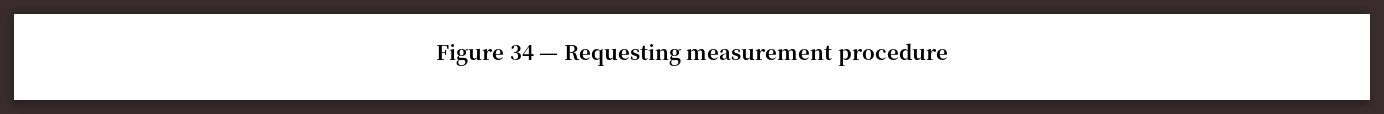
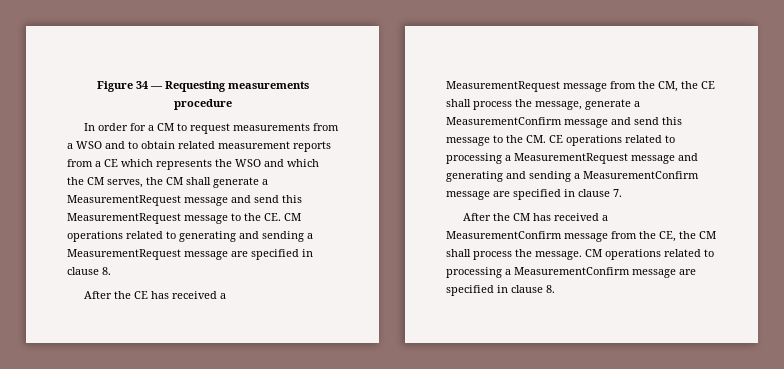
[686,43,948,66] measurement procedure -> [227,81,309,89] [173,99,232,110] [83,123,339,134] [67,141,331,152] [67,159,319,170] [67,177,268,188] [67,195,302,206] [67,213,301,224] [67,231,313,242] [67,249,313,260] [67,267,111,275] [83,291,226,299] [446,81,715,92] [446,99,640,110] [446,117,682,128] [446,135,675,146] [446,153,698,164] [446,171,699,182] [446,189,622,200] [462,213,608,221] [446,231,716,242] [446,249,714,260] [446,267,696,278] [446,285,555,296] measurements procedure // In order for a CM to request measurements from a WSO and to obtain related measurement reports from a CE which represents the WSO and which the CM serves, the CM shall generate a MeasurementRequest message and send this MeasurementRequest message to the CE. CM operations related to generating and sending a MeasurementRequest message are specified in clause 8. // After the CE has received a MeasurementRequest message from the CM, the CE shall process the message, generate a MeasurementConfirm message and send this message to the CM. CE operations related to processing a MeasurementRequest message and generating and sending a MeasurementConfirm message are specified in clause 7. // After the CM has received a MeasurementConfirm message from the CE, the CM shall process the message. CM operations related to processing a MeasurementConfirm message are specified in clause 8.

